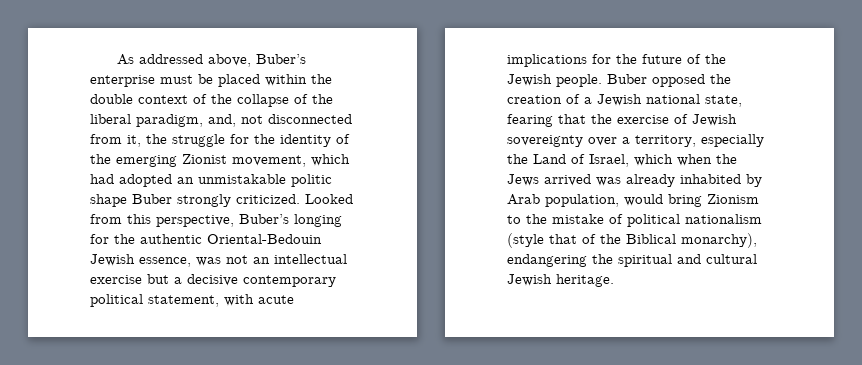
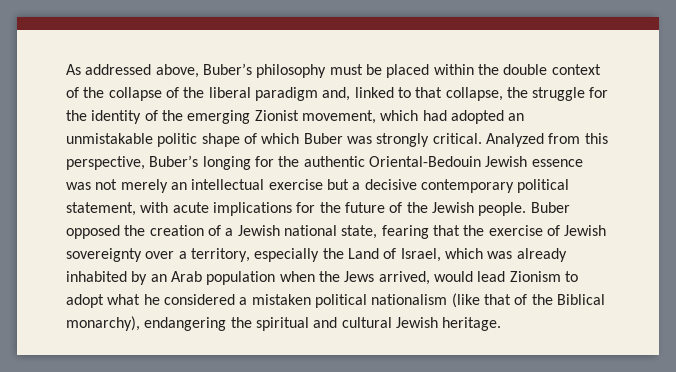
[90,75,155,87] enterprise -> [256,64,327,78] philosophy
[136,114,352,127] [90,134,141,147] paradigm, and, not disconnected from it, -> [254,87,503,101] paradigm and, linked to that collapse,
[132,194,353,207] Buber strongly criticized. Looked -> [243,133,544,147] of which Buber was strongly critical. Analyzed
[139,257,191,267] essence, -> [531,159,583,167] essence
(248, 259) none -> [120,179,168,193] merely
[677,154,737,166] [507,174,762,187] [507,194,759,207] [507,214,623,224] when the Jews arrived was already inhabited by Arab population, would bring Zionism to the mistake of -> [487,248,567,262] [66,271,578,285] [66,294,311,308] was already inhabited by an Arab population when the Jews arrived, would lead Zionism to adopt what he considered a mistaken
[507,233,544,248] (style -> [451,293,480,308] (like

